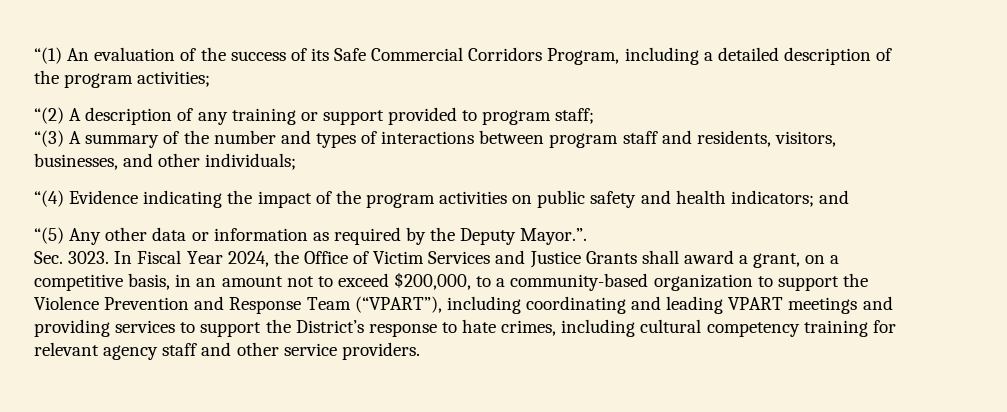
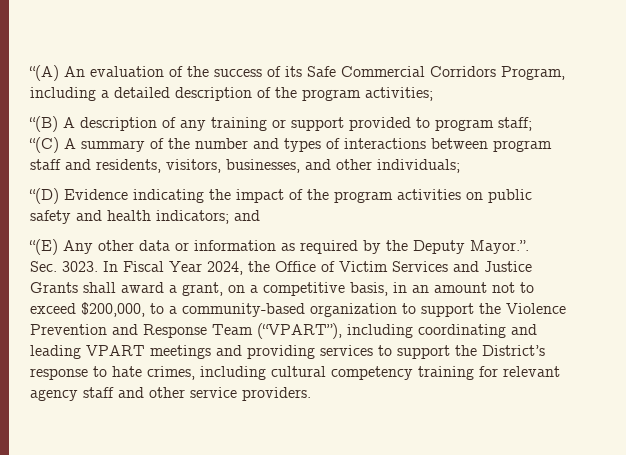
[34,47,62,64] “(1) -> [29,65,59,81] “(A)
[34,107,64,124] “(2) -> [29,116,58,132] “(B)
[34,130,64,147] “(3) -> [29,137,59,153] “(C)
[34,190,64,207] “(4) -> [29,188,59,204] “(D)
[34,227,64,244] “(5) -> [29,239,58,255] “(E)

